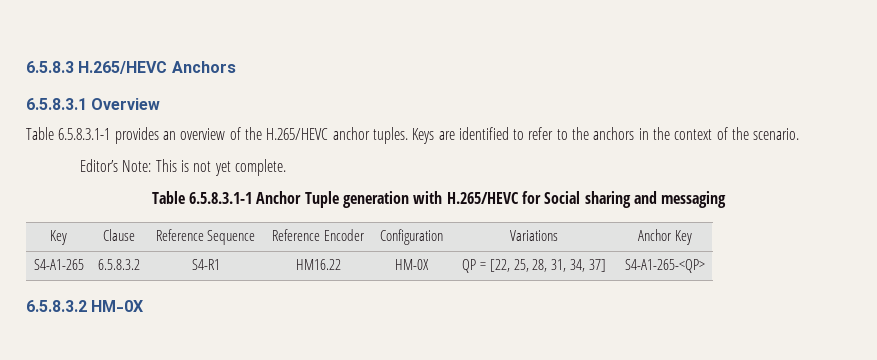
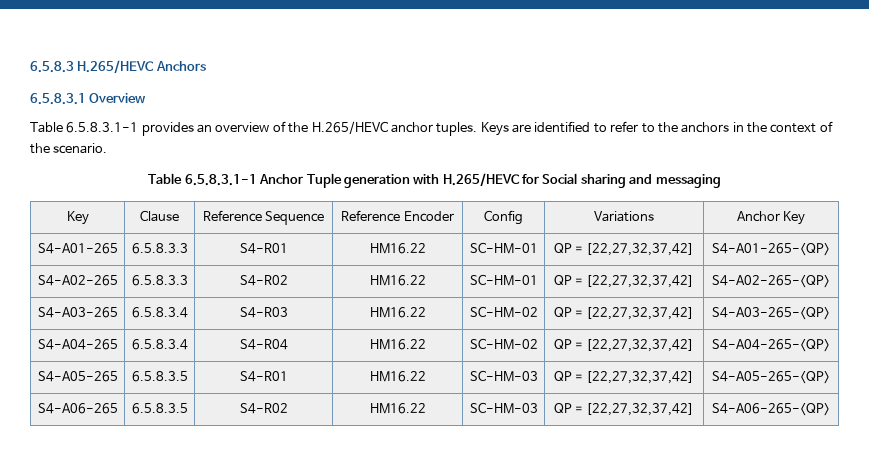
[80,159,287,176] // Editor’s Note: This is not yet complete. -> (108, 148) none
[380,229,443,245] Configuration -> [484,210,523,225] Config
[33,259,84,270] [98,259,140,270] [191,259,220,270] [295,259,341,270] [395,259,429,270] [461,259,607,273] [625,259,705,273] [26,300,144,312] S4-A1-265 | 6.5.8.3.2 | S4-R1 | HM16.22 | HM-0X | QP = [22, 25, 28, 31, 34, 37] | S4-A1-265-<QP> // 6.5.8.3.2 HM-0X -> [37,243,118,254] [131,243,188,254] [239,243,288,254] [369,243,426,254] [469,242,538,254] [553,243,695,256] [712,243,830,256] [37,275,118,286] [131,275,188,286] [239,275,288,286] [369,275,426,286] [469,274,538,286] [553,275,695,288] [712,275,830,288] [37,307,118,318] [131,307,188,318] [239,307,288,318] [369,307,426,318] [469,306,538,318] [553,307,695,320] [712,307,830,320] [37,339,118,350] [131,339,188,350] [239,339,288,350] [369,339,426,350] [469,338,538,350] [553,339,695,352] [712,339,830,352] [37,371,118,382] [131,371,188,382] [239,371,288,382] [369,371,426,382] [469,370,538,382] [553,371,695,384] [712,371,830,384] [37,403,118,414] [131,403,188,414] [239,403,288,414] [369,403,426,414] [469,402,538,414] [553,403,695,416] [712,403,830,416] S4-A01-265 | 6.5.8.3.3 | S4-R01 | HM16.22 | SC-HM-01 | QP = [22,27,32,37,42] | S4-A01-265-<QP> // S4-A02-265 | 6.5.8.3.3 | S4-R02 | HM16.22 | SC-HM-01 | QP = [22,27,32,37,42] | S4-A02-265-<QP> // S4-A03-265 | 6.5.8.3.4 | S4-R03 | HM16.22 | SC-HM-02 | QP = [22,27,32,37,42] | S4-A03-265-<QP> // S4-A04-265 | 6.5.8.3.4 | S4-R04 | HM16.22 | SC-HM-02 | QP = [22,27,32,37,42] | S4-A04-265-<QP> // S4-A05-265 | 6.5.8.3.5 | S4-R01 | HM16.22 | SC-HM-03 | QP = [22,27,32,37,42] | S4-A05-265-<QP> // S4-A06-265 | 6.5.8.3.5 | S4-R02 | HM16.22 | SC-HM-03 | QP = [22,27,32,37,42] | S4-A06-265-<QP>

